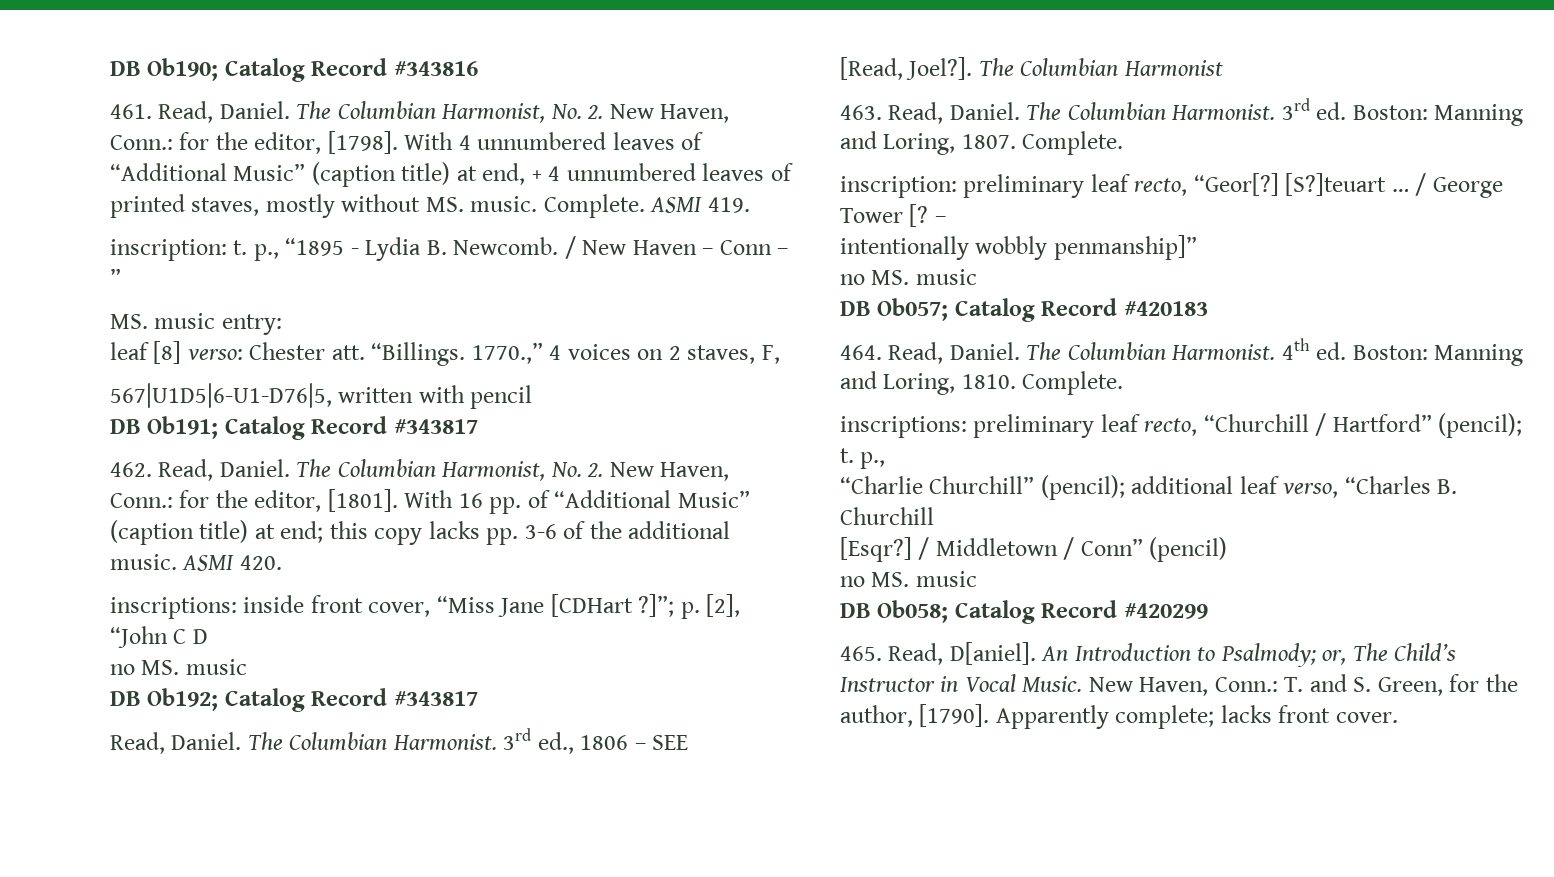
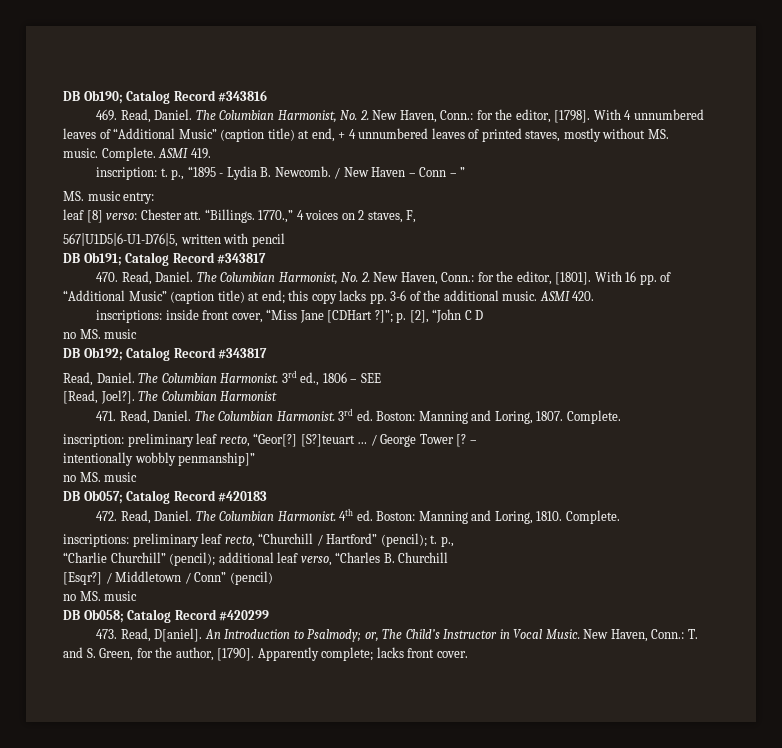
[110,104,152,119] 461. -> [96,109,118,121] 469.
[110,462,152,477] 462. -> [96,272,119,282] 470.
[840,105,882,120] 463. -> [96,411,117,421] 471.
[840,345,882,360] 464. -> [96,511,118,521] 472.
[840,646,882,661] 465. -> [96,629,118,639] 473.

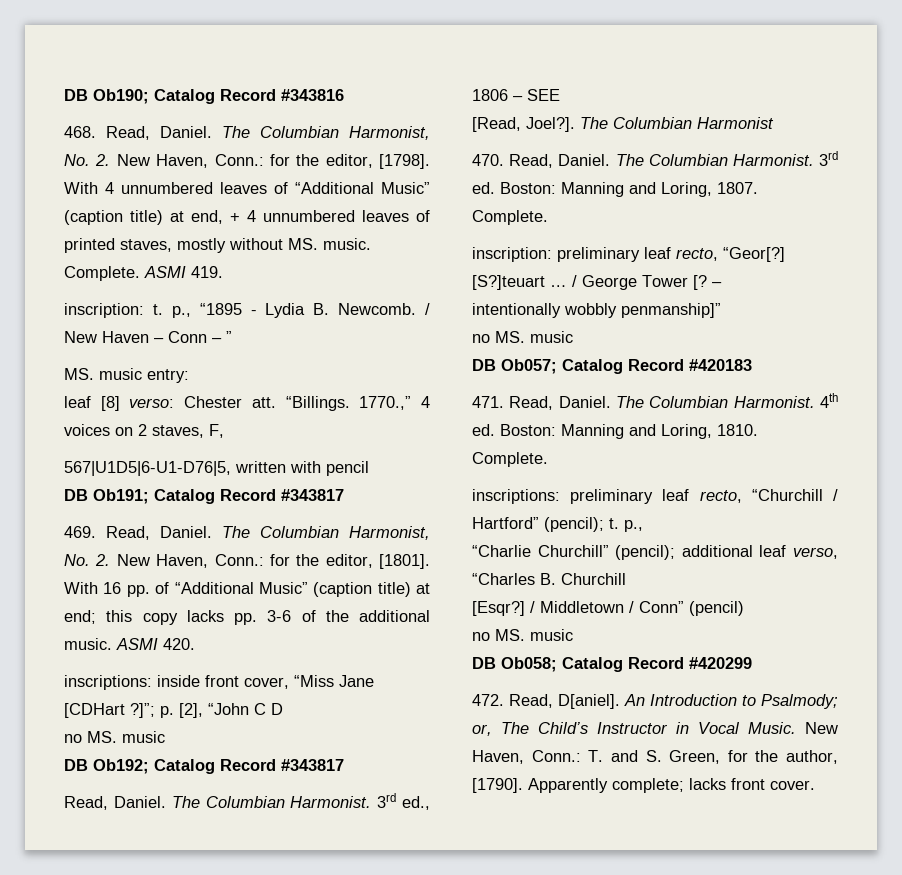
[96,109,118,121] 469. -> [64,126,96,138] 468.
[96,272,119,282] 470. -> [64,526,96,538] 469.
[96,411,117,421] 471. -> [472,154,504,166] 470.
[96,511,118,521] 472. -> [472,396,504,408] 471.
[96,629,118,639] 473. -> [472,694,504,706] 472.

